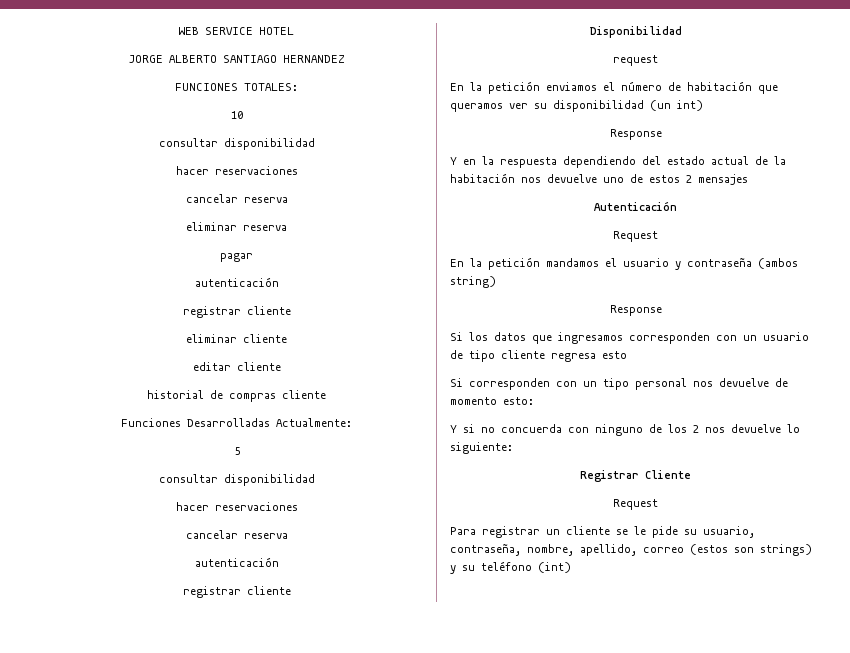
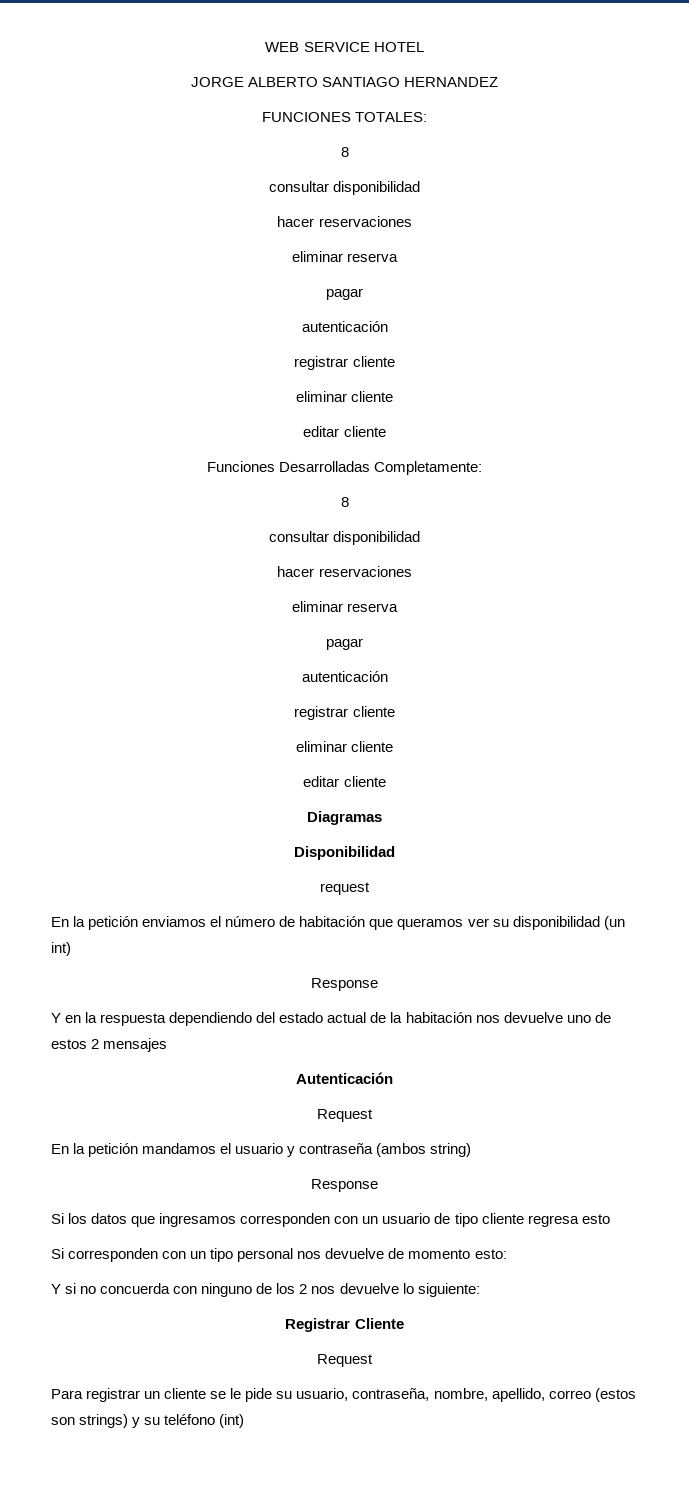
[230,111,243,119] [158,138,315,150] [175,166,298,175] [185,194,288,203] 10 // consultar disponibilidad // hacer reservaciones // cancelar reserva -> [340,147,349,157] [268,181,421,195] [277,216,412,227] 8 // consultar disponibilidad // hacer reservaciones
[147,390,326,402] // historial de compras cliente -> (386, 431) none
[276,418,352,427] [233,447,240,455] [158,474,315,486] [175,502,298,511] [185,530,288,539] [194,557,279,567] [182,586,291,598] Actualmente: // 5 // consultar disponibilidad // hacer reservaciones // cancelar reserva // autenticación // registrar cliente -> [374,461,483,475] [340,497,349,507] [268,531,421,545] [277,566,412,577] [291,601,399,612] [326,638,363,650] [301,671,388,682] [294,706,395,720] [295,741,394,752] [303,776,386,787] [307,811,382,825] Completamente: // 8 // consultar disponibilidad // hacer reservaciones // eliminar reserva // pagar // autenticación // registrar cliente // eliminar cliente // editar cliente // Diagramas

